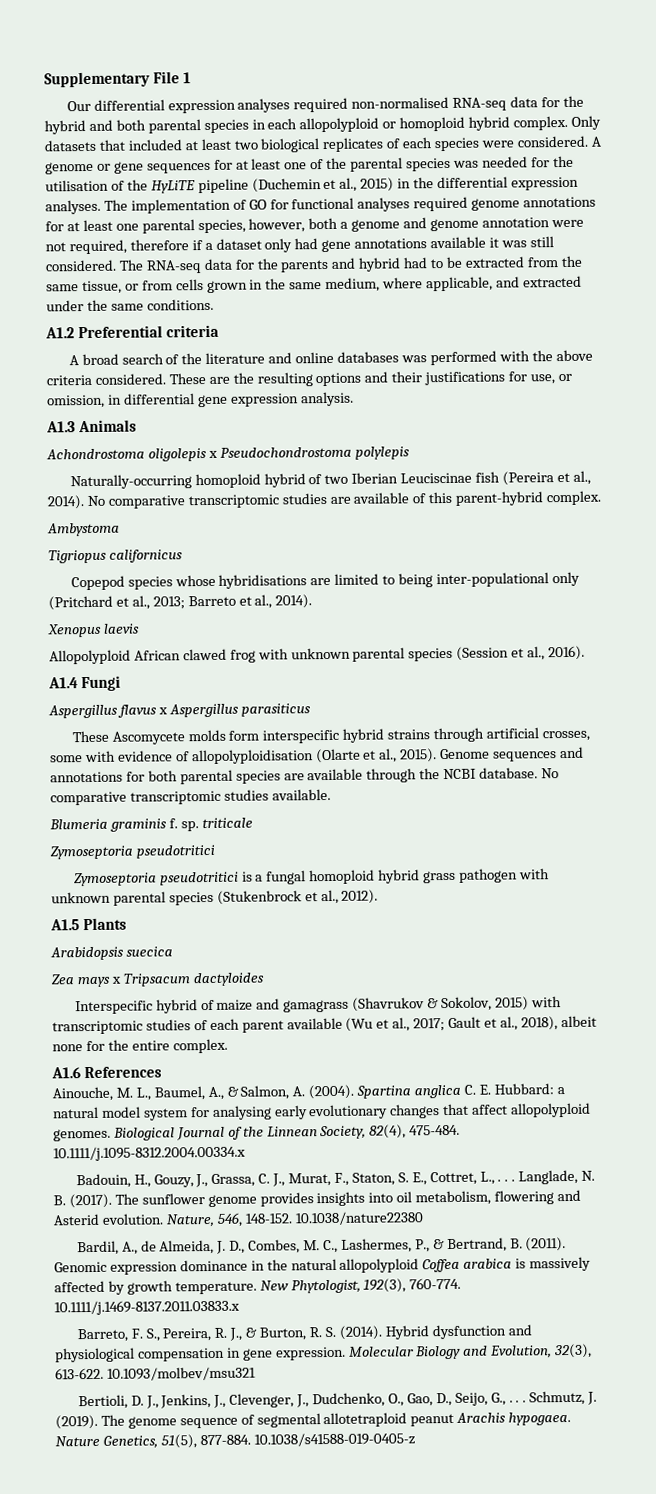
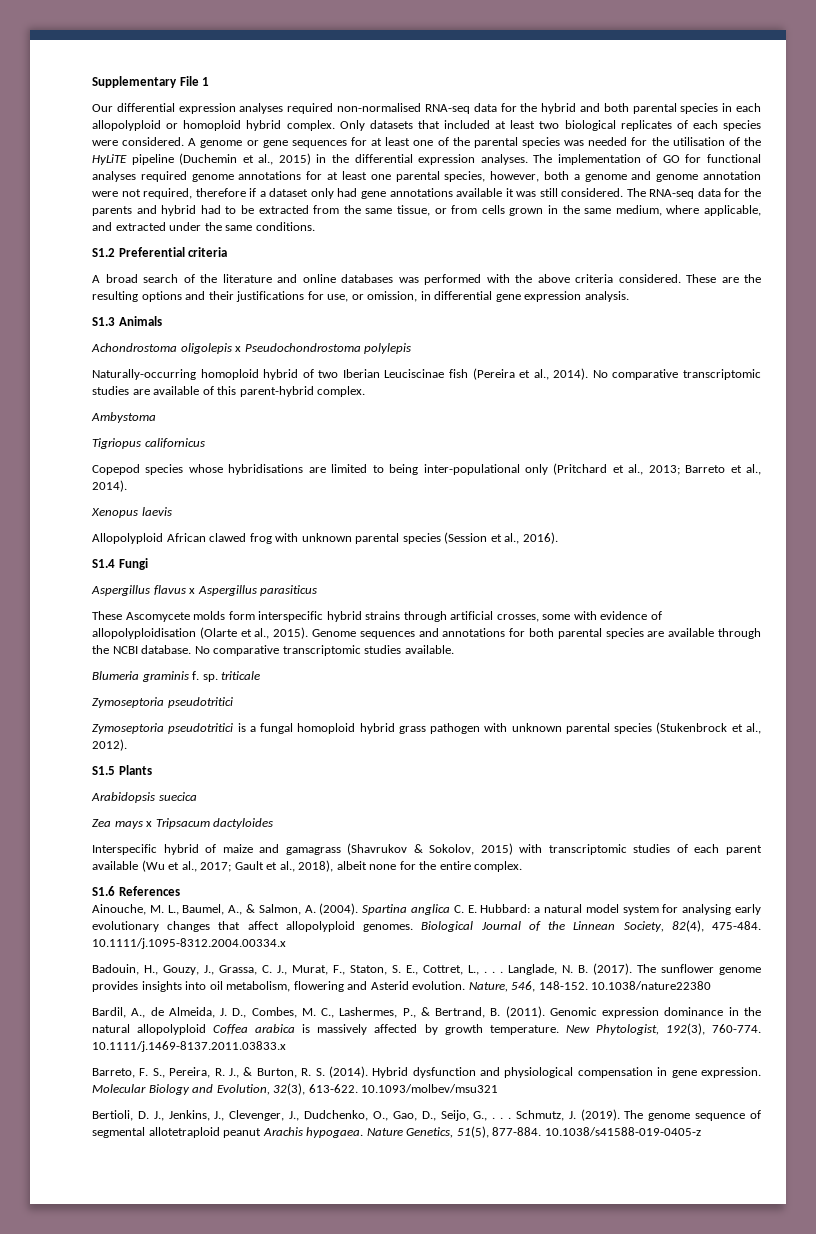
[45,327,75,339] A1.2 -> [92,248,115,257] S1.2
[46,421,76,433] A1.3 -> [92,317,115,326] S1.3
[48,677,78,689] A1.4 -> [92,559,115,568] S1.4
[50,919,80,931] A1.5 -> [92,766,115,775] S1.5
[51,1067,81,1079] A1.6 -> [92,886,115,896] S1.6

